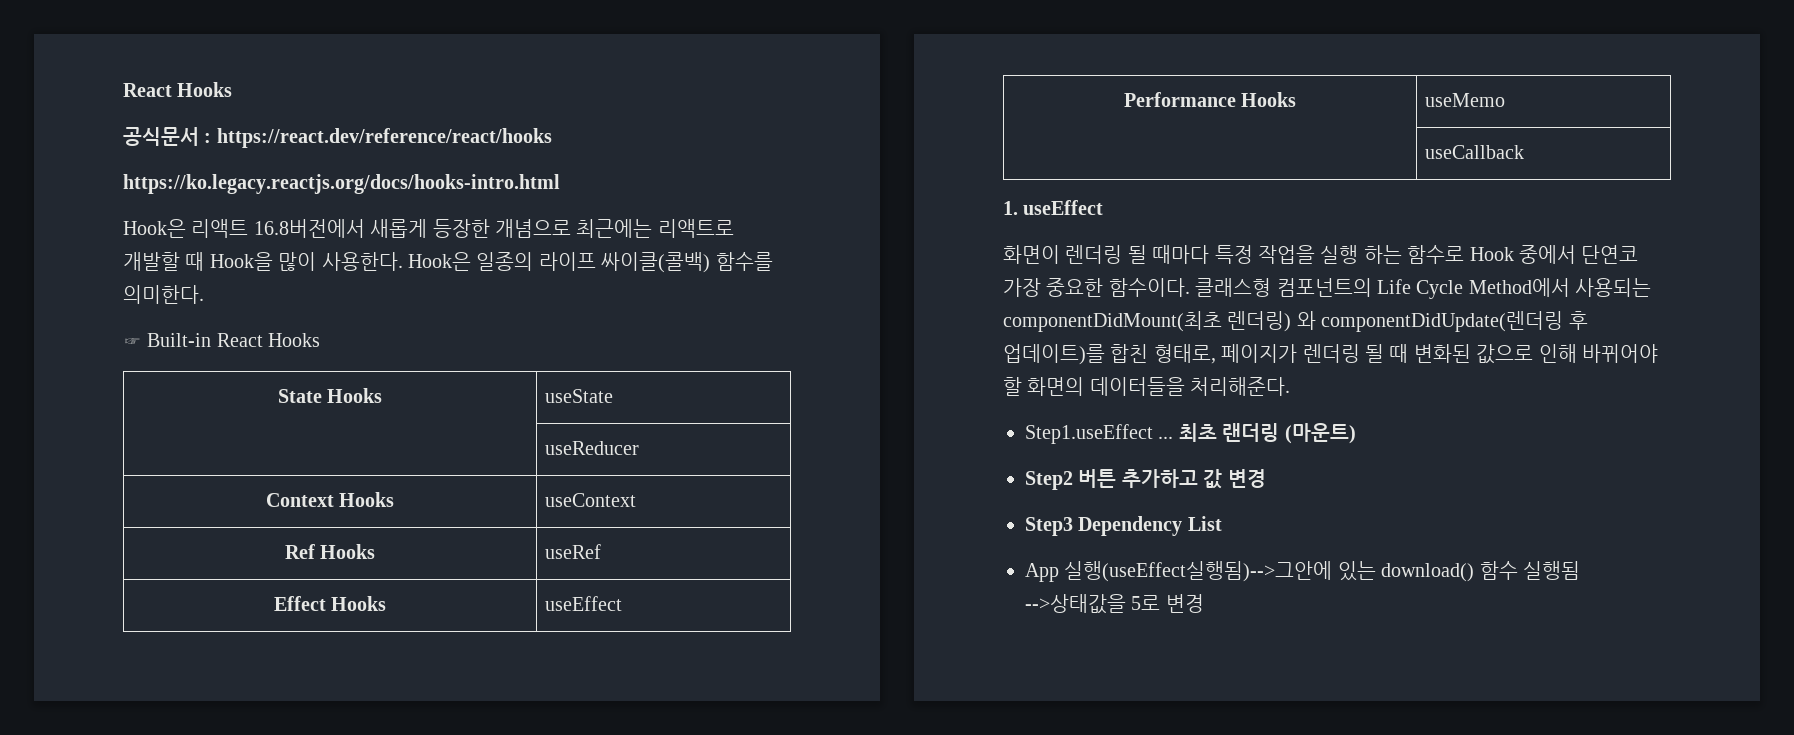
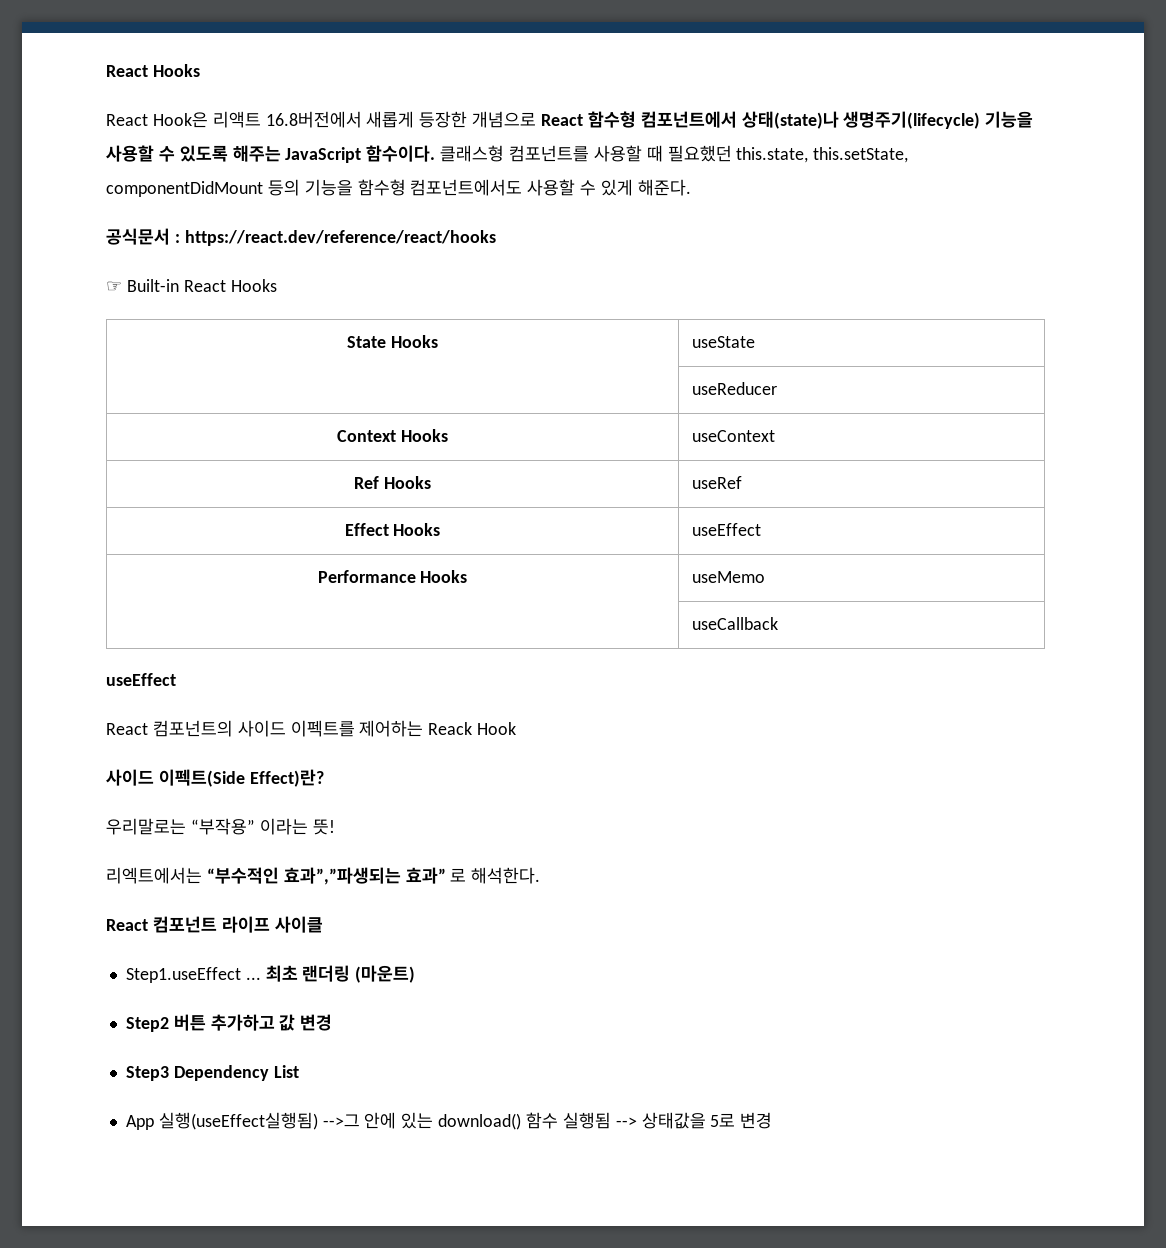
[123,82,233,97] [123,127,552,148] [123,174,560,194] React Hooks // 공식문서 : https://react.dev/reference/react/hooks // https://ko.legacy.reactjs.org/docs/hooks-intro.html // -> [106,64,200,77] [106,114,148,126] React Hooks // React
[576,219,734,238] [123,252,773,273] [123,285,204,304] 최근에는 리액트로 개발할 때 Hook을 많이 사용한다. Hook은 일종의 라이프 싸이클(콜백) 함수를 의미한다. -> [541,111,1034,129] [106,145,909,163] [106,179,691,197] [106,228,496,246] React 함수형 컴포넌트에서 상태(state)나 생명주기(lifecycle) 기능을 사용할 수 있도록 해주는 JavaScript 함수이다. 클래스형 컴포넌트를 사용할 때 필요했던 this.state, this.setState, componentDidMount 등의 기능을 함수형 컴포넌트에서도 사용할 수 있게 해준다. // 공식문서 : https://react.dev/reference/react/hooks
[1003,200,1104,215] [1003,245,1639,264] [1003,278,1652,299] [1003,311,1588,332] [1003,344,1658,365] [1003,377,1291,396] 1. useEffect // 화면이 렌더링 될 때마다 특정 작업을 실행 하는 함수로 Hook 중에서 단연코 가장 중요한 함수이다. 클래스형 컴포넌트의 Life Cycle Method에서 사용되는 componentDidMount(최초 렌더링) 와 componentDidUpdate(렌더링 후 업데이트)를 합친 형태로, 페이지가 렌더링 될 때 변화된 값으로 인해 바뀌어야 할 화면의 데이터들을 처리해준다. -> [106,673,176,686] [106,720,517,737] [106,769,324,787] [106,818,335,835] [106,867,541,885] [106,916,323,933] useEffect // React 컴포넌트의 사이드 이펙트를 제어하는 Reack Hook // 사이드 이펙트(Side Effect)란? // 우리말로는 “부작용” 이라는 뜻! // 리엑트에서는 “부수적인 효과”,”파생되는 효과” 로 해석한다. // React 컴포넌트 라이프 사이클
[1064,561,1333,582] 실행(useEffect실행됨)-->그안에 -> [158,1112,397,1130] 실행(useEffect실행됨) -->그 안에
[1025,594,1126,614] -->상태값을 -> [615,1112,706,1129] --> 상태값을

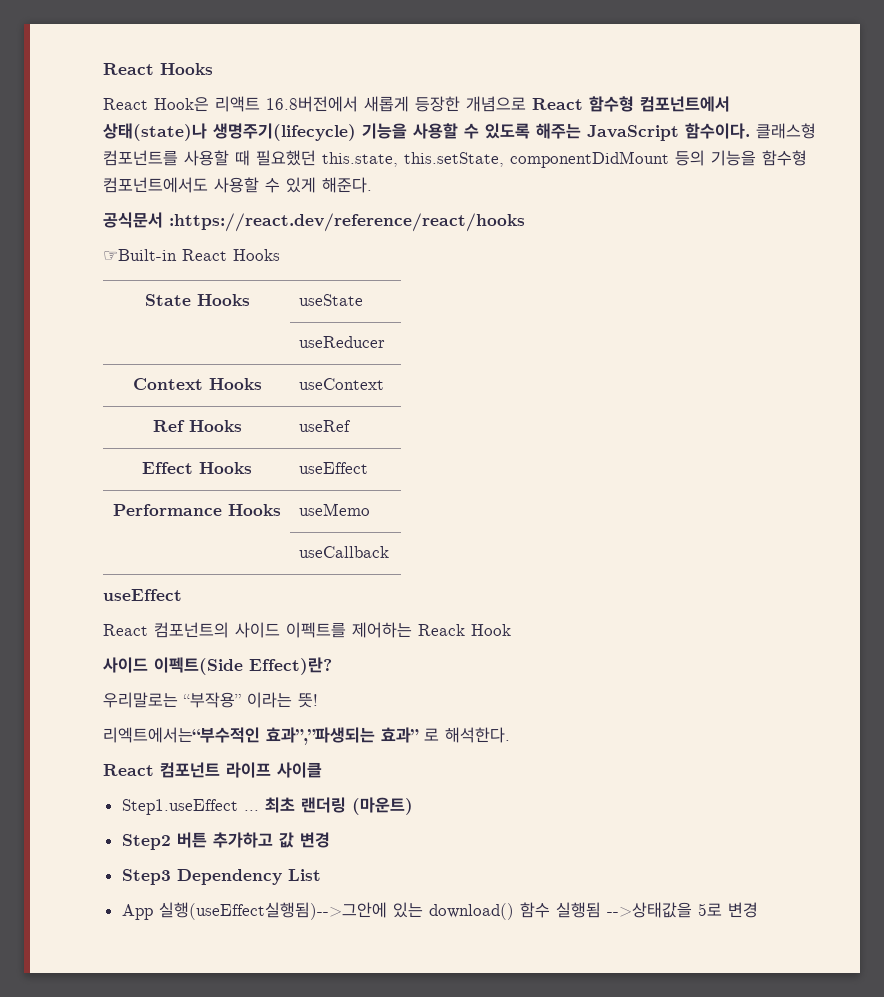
[174,230,496,246] [106,279,179,292] : https://react.dev/reference/react/hooks // ☞ Built-in -> [169,213,525,232] [103,249,177,261] :https://react.dev/reference/react/hooks // ☞Built-in
[106,867,279,884] 리엑트에서는 “부수적인 -> [103,727,260,743] 리엑트에서는“부수적인
[158,1112,397,1130] 실행(useEffect실행됨) -->그 안에 -> [158,902,387,920] 실행(useEffect실행됨)-->그안에
[615,1112,706,1129] --> 상태값을 -> [606,902,692,918] -->상태값을

